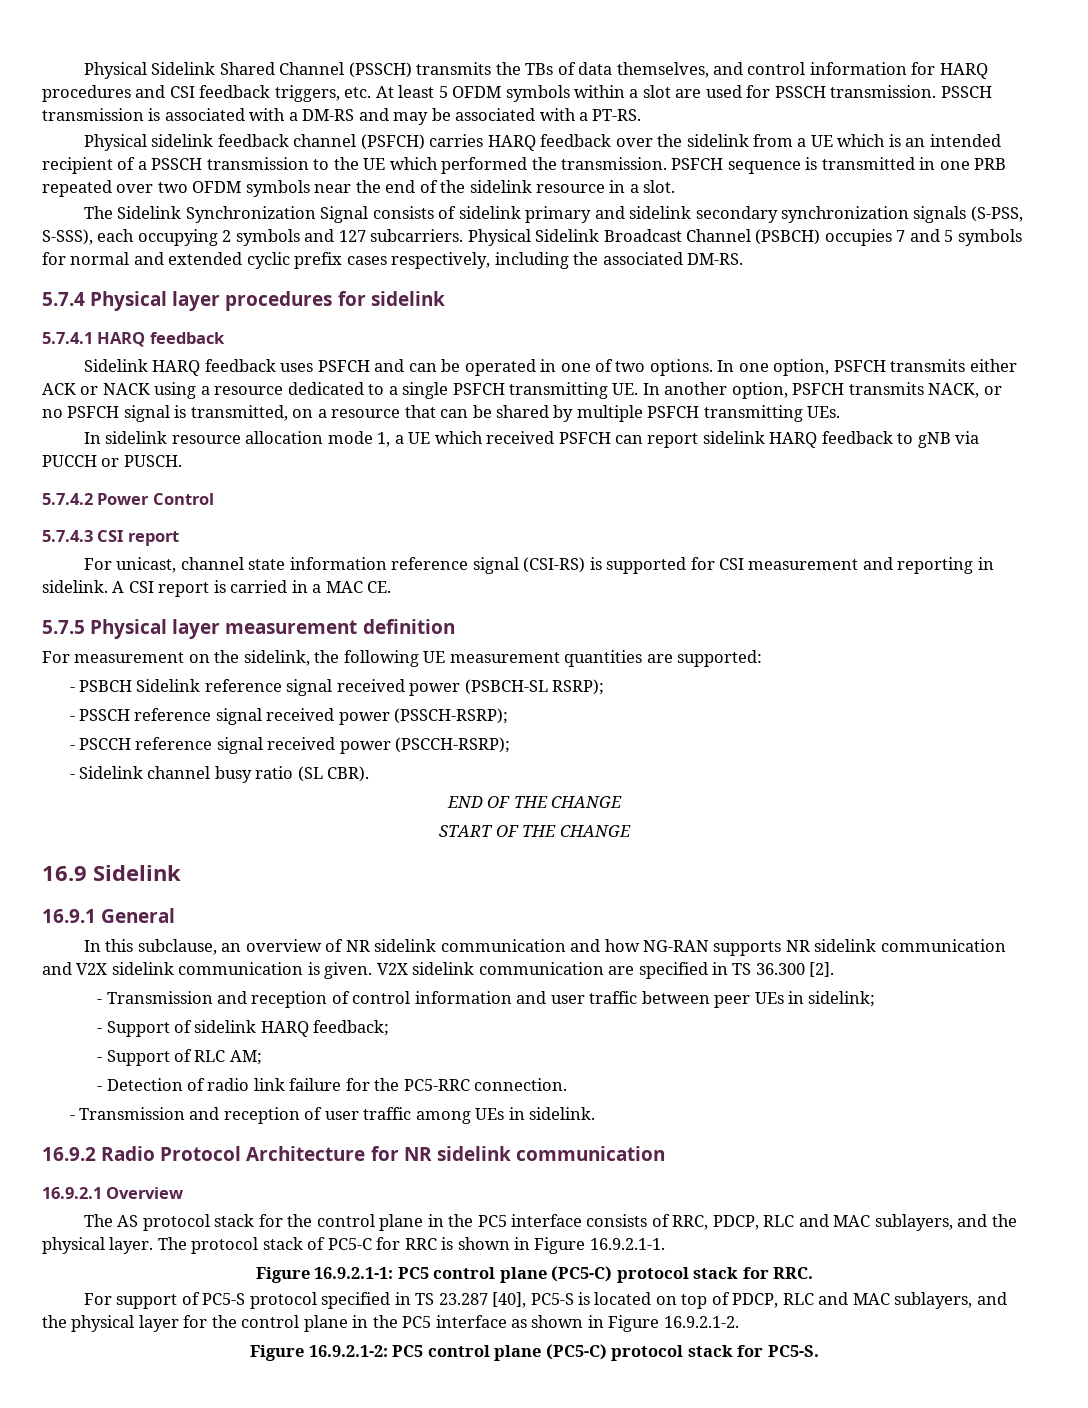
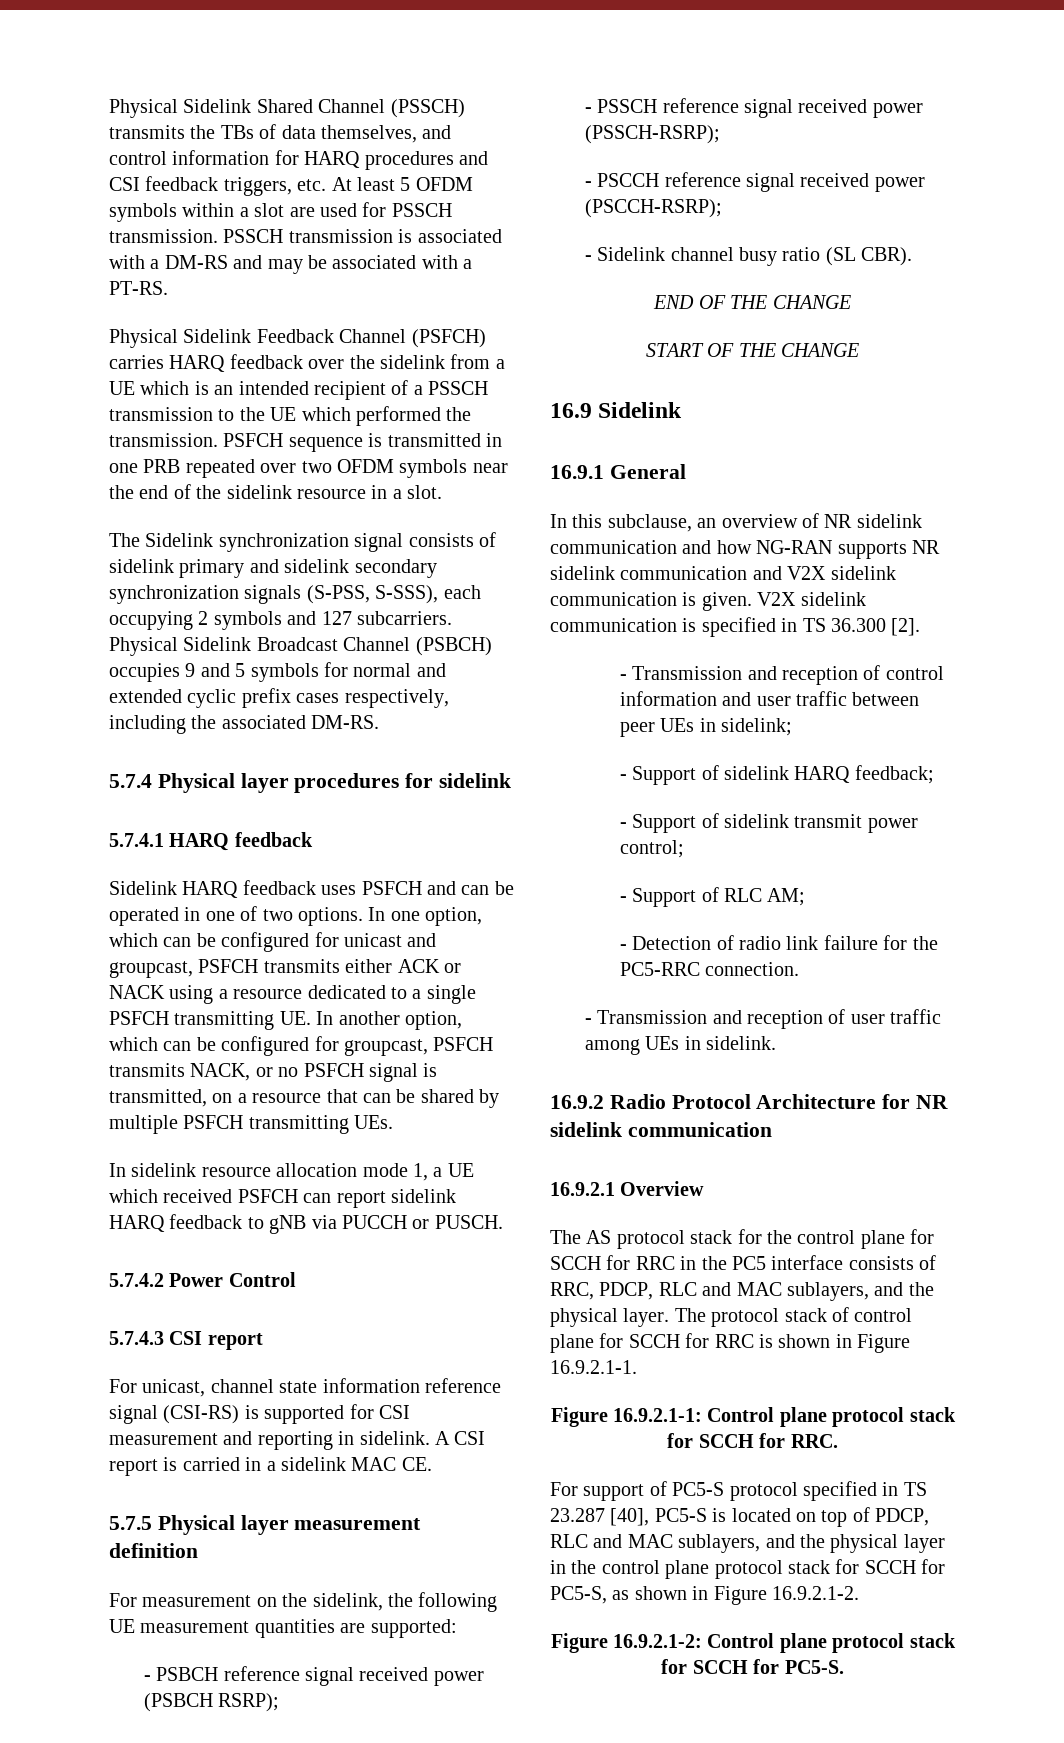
[151,134,357,147] sidelink feedback channel -> [183,329,407,343] Sidelink Feedback Channel
[185,206,369,223] Synchronization Signal -> [218,533,404,552] synchronization signal
[896,230,906,242] 7 -> [185,663,196,677] 9
(830, 367) none -> [109,932,437,952] [109,961,193,978] which can be configured for unicast and groupcast,
(788, 390) none -> [109,1036,428,1056] which can be configured for groupcast,
(322, 588) none -> [281,1457,346,1471] sidelink
[136,679,548,696] Sidelink reference signal received power (PSBCH-SL -> [223,1666,484,1686] [143,1693,213,1712] reference signal received power (PSBCH
[608,966,635,975] are -> [682,618,697,632] is
(390, 1028) none -> [619,813,918,833] [619,840,684,858] // - Support of sidelink transmit power control;
(424, 1222) none -> [910,1229,935,1244] [550,1255,675,1270] for SCCH for RRC
[327,1238,372,1250] PC5-C -> [854,1308,913,1322] [550,1333,680,1353] control plane for SCCH
[397,1266,769,1283] PC5 control plane (PC5-C) protocol stack for -> [707,1407,956,1427] [667,1433,786,1448] Control plane protocol stack for SCCH for
[183,1315,507,1332] for the control plane in the PC5 interface -> [550,1559,946,1579] [550,1586,607,1604] in the control plane protocol stack for SCCH for PC5-S,
[392,1344,764,1361] PC5 control plane (PC5-C) protocol stack for -> [707,1633,956,1653] [661,1659,780,1674] Control plane protocol stack for SCCH for

